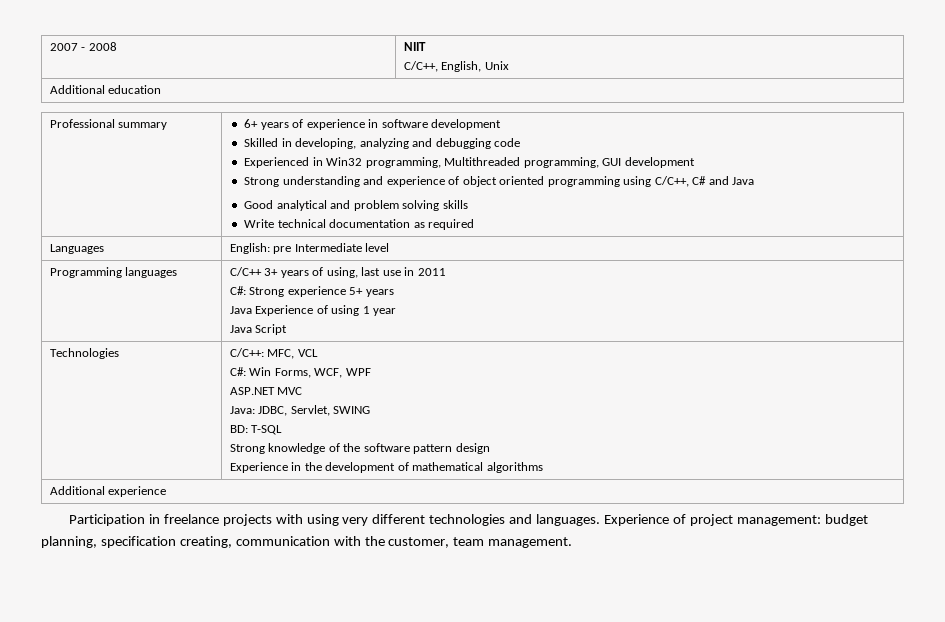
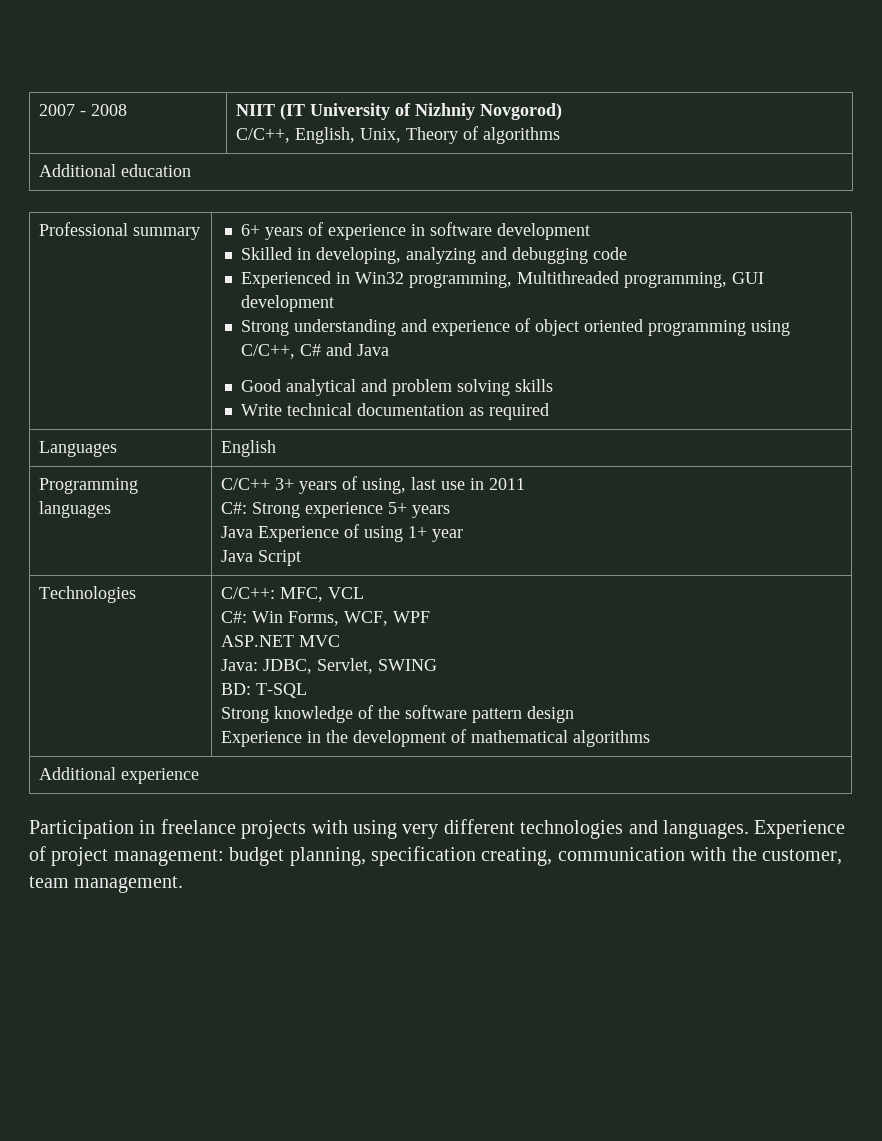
[403,61,509,72] // С/С++, English, Unix -> [280,103,563,120] [236,126,561,144] (IT University of Nizhniy Novgorod) // С/С++, English, Unix, Theory of algorithms
[229,243,390,254] English: pre Intermediate level -> [221,440,277,457] English
[362,306,370,314] 1 -> [408,526,428,538] 1+

